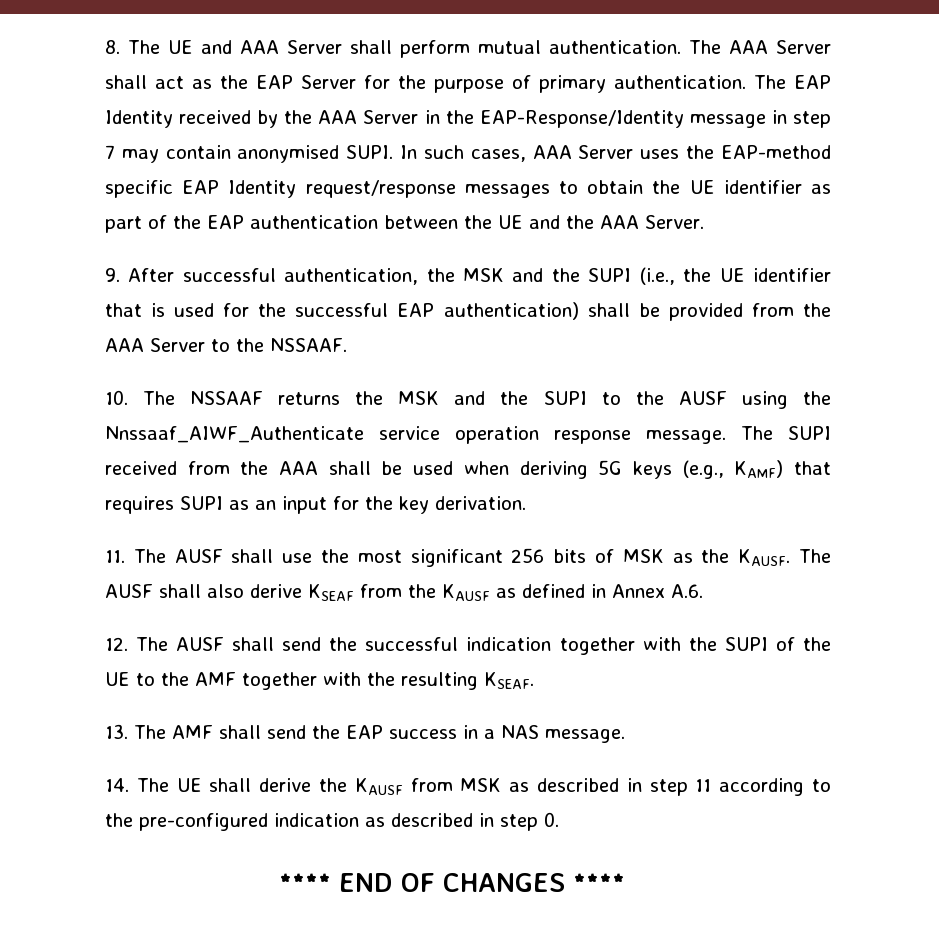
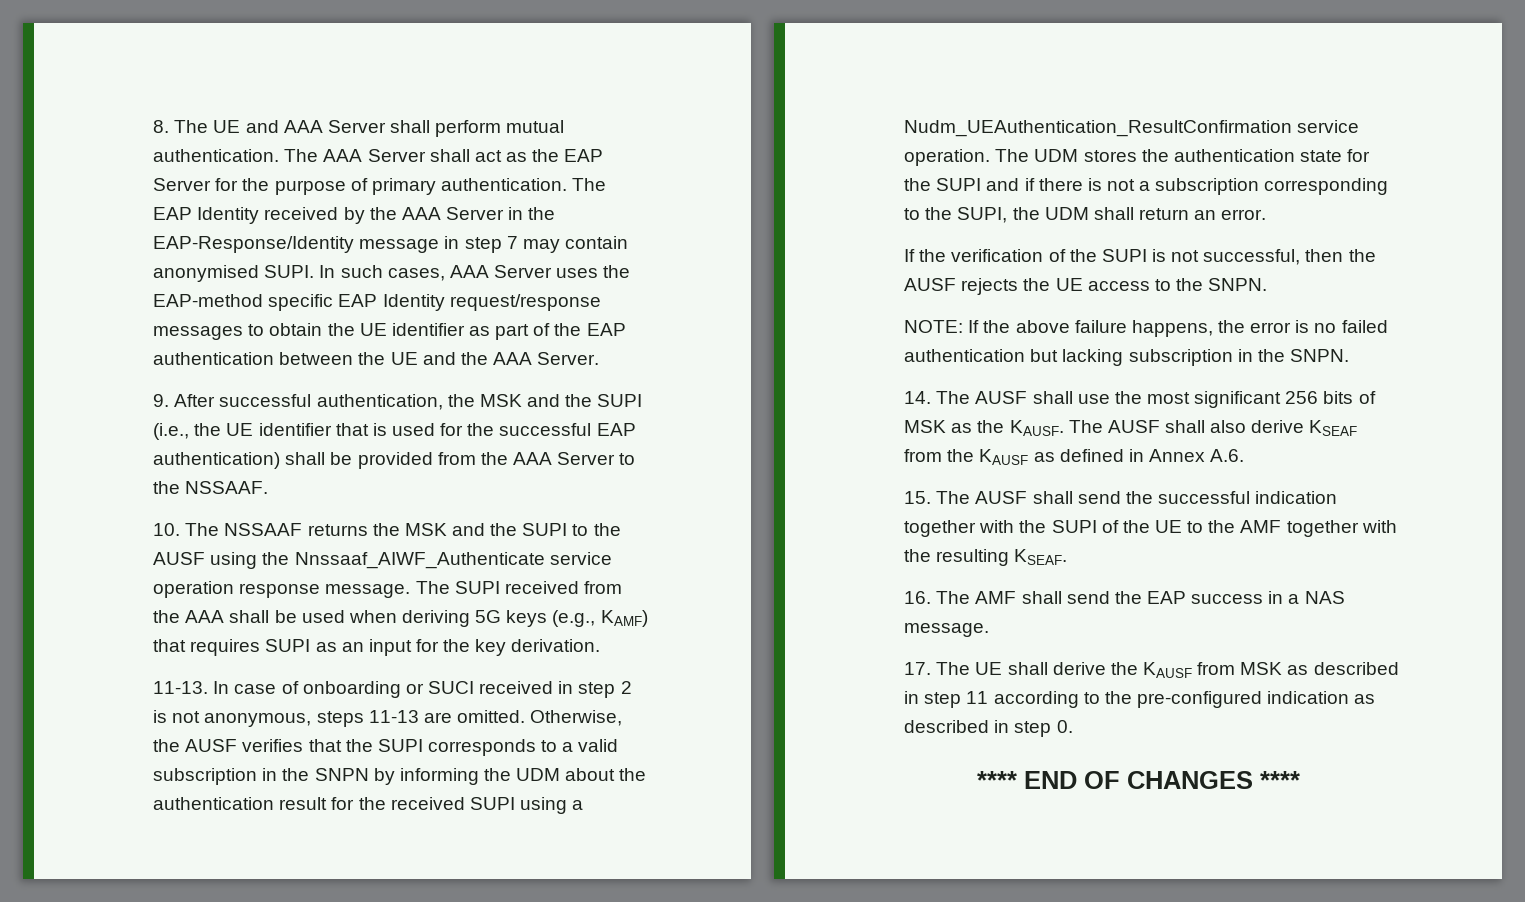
[104,550,125,563] 11. -> [153,681,632,698] [153,710,623,727] [153,739,619,756] [153,768,647,785] [153,797,584,814] [904,120,1360,137] [904,149,1371,166] [904,178,1389,195] [904,207,1267,223] [904,249,1376,265] [904,278,1268,295] [904,320,1388,337] [904,349,1349,366] [904,391,932,404] 11-13. In case of onboarding or SUCI received in step 2 is not anonymous, steps 11-13 are omitted. Otherwise, the AUSF verifies that the SUPI corresponds to a valid subscription in the SNPN by informing the UDM about the authentication result for the received SUPI using a Nudm_UEAuthentication_ResultConfirmation service operation. The UDM stores the authentication state for the SUPI and if there is not a subscription corresponding to the SUPI, the UDM shall return an error. // If the verification of the SUPI is not successful, then the AUSF rejects the UE access to the SNPN. // NOTE: If the above failure happens, the error is no failed authentication but lacking subscription in the SNPN. // 14.
[104,637,128,651] 12. -> [904,491,932,504] 15.
[104,724,128,739] 13. -> [904,591,932,604] 16.
[104,778,129,792] 14. -> [904,662,932,675] 17.

